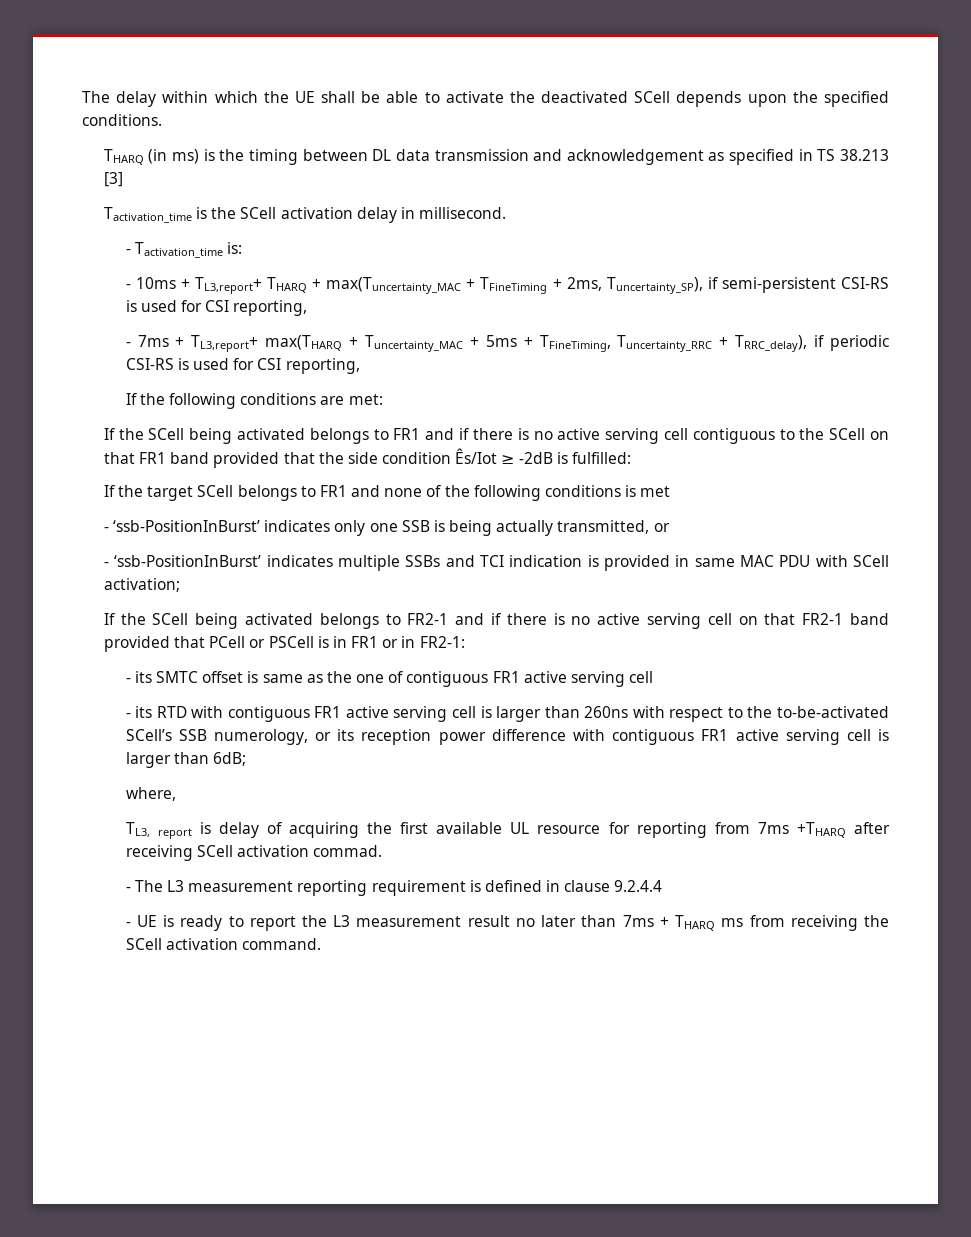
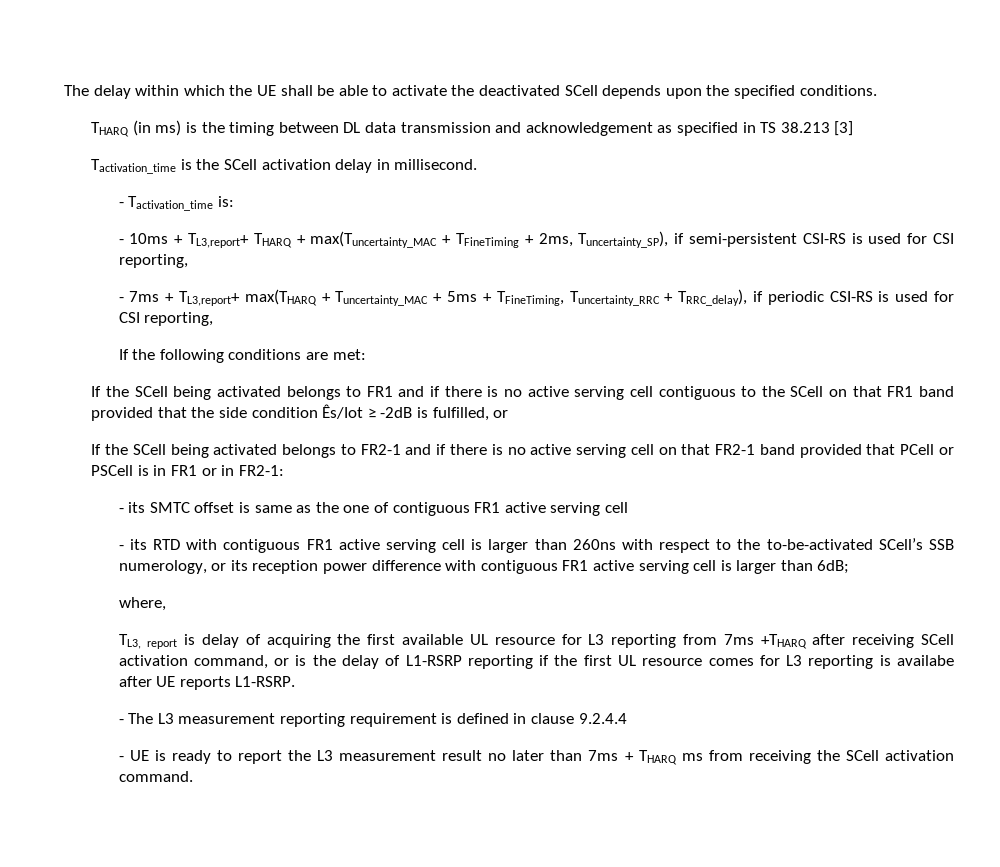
[572,452,632,464] [103,485,671,501] [103,520,670,536] [103,555,890,571] [103,578,180,592] fulfilled: // If the target SCell belongs to FR1 and none of the following conditions is met // - ‘ssb-PositionInBurst’ indicates only one SSB is being actually transmitted, or // - ‘ssb-PositionInBurst’ indicates multiple SSBs and TCI indication is provided in same MAC PDU with SCell activation; -> [432,407,509,421] fulfilled, or
(630, 828) none -> [588,634,605,645] L3
[313,845,383,857] commad. -> [193,655,955,669] [118,676,296,690] command, or is the delay of L1-RSRP reporting if the first UL resource comes for L3 reporting is availabe after UE reports L1-RSRP.

